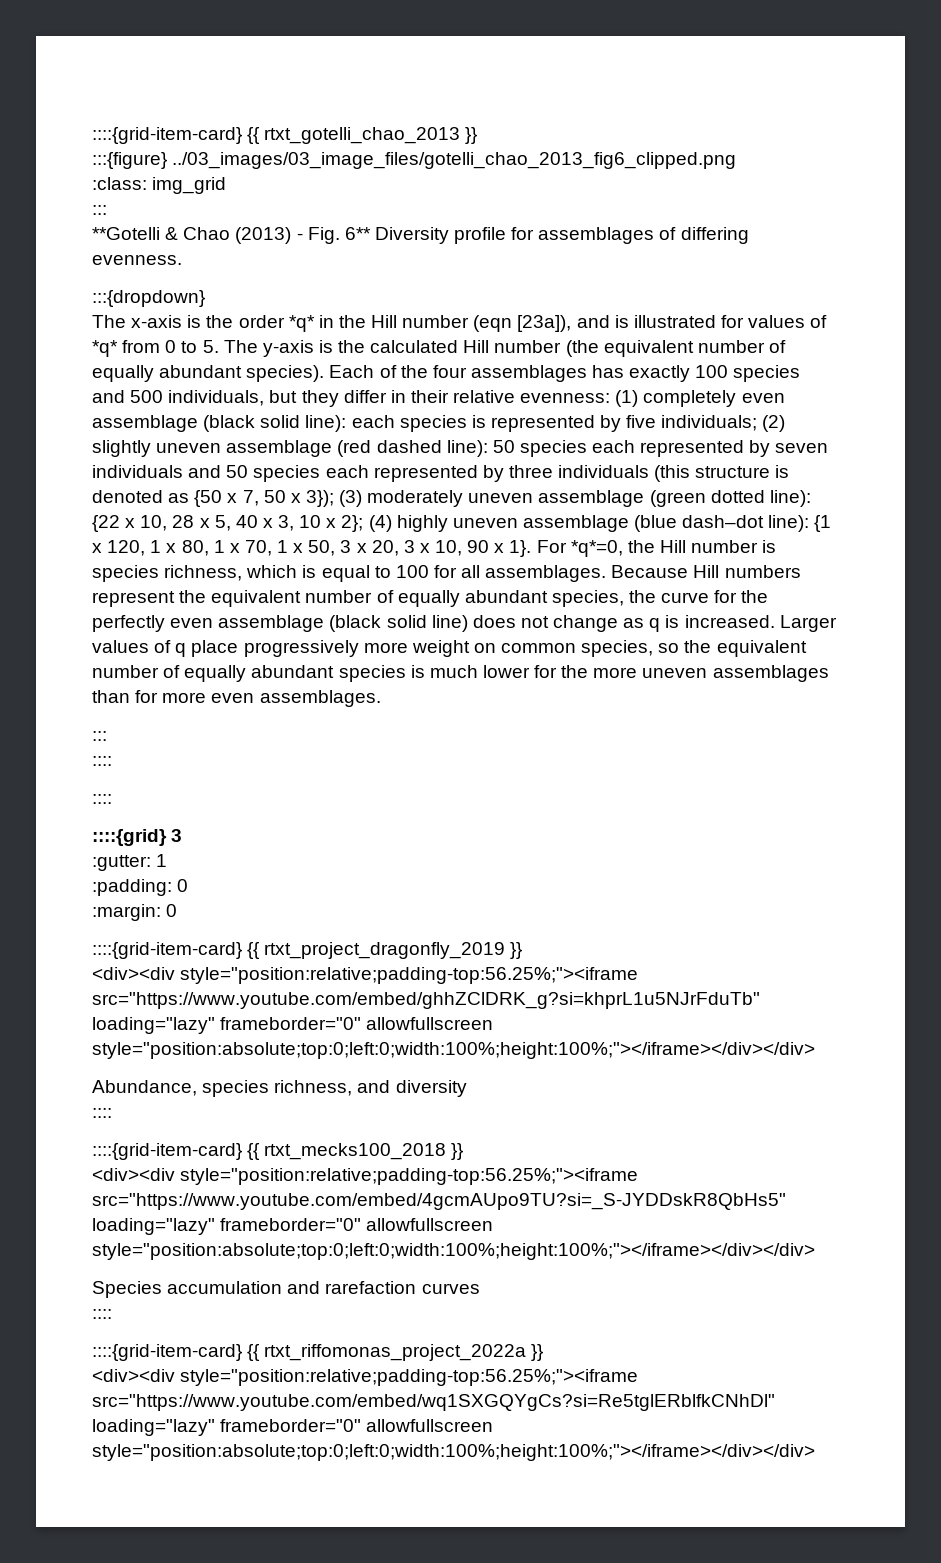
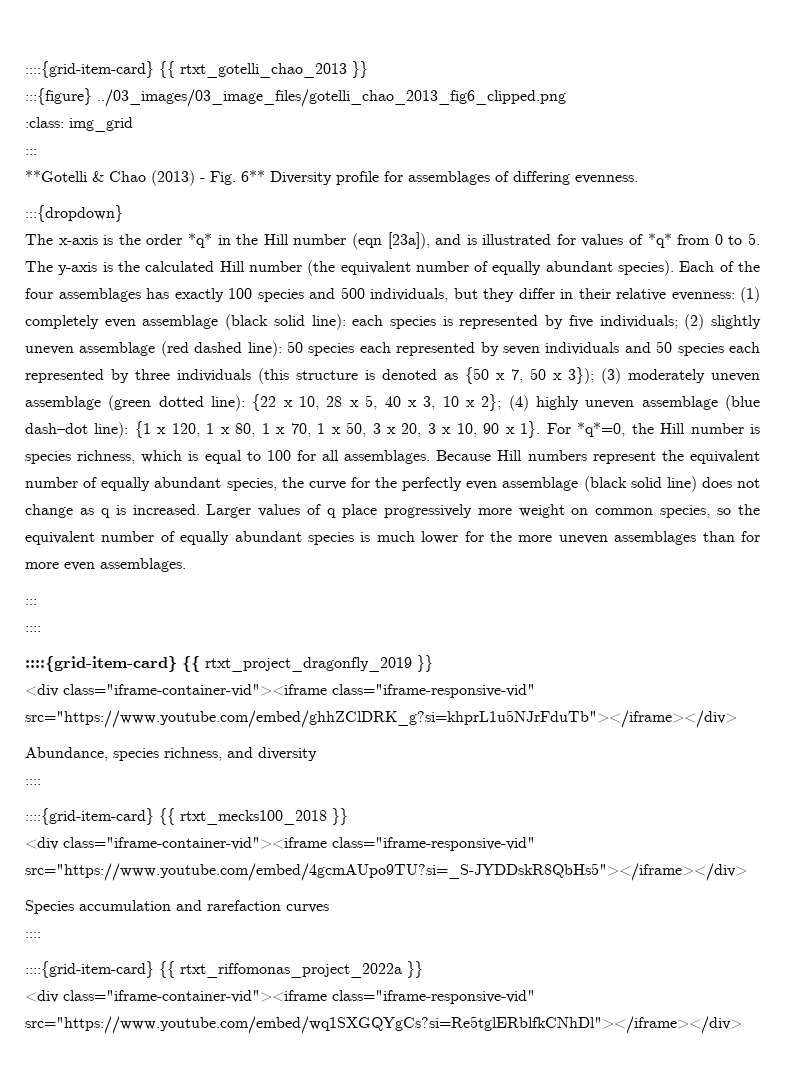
[92,794,112,804] [92,829,183,846] [92,854,168,871] [92,879,189,896] [92,904,178,921] [92,942,523,959] [92,967,639,984] [92,992,760,1009] [92,1017,494,1034] [92,1042,815,1059] :::: // ::::{grid} 3 // :gutter: 1 // :padding: 0 // :margin: 0 // ::::{grid-item-card} {{ rtxt_project_dragonfly_2019 }} // <div><div style="position:relative;padding-top:56.25%;"><iframe src="https://www.youtube.com/embed/ghhZClDRK_g?si=khprL1u5NJrFduTb" loading="lazy" frameborder="0" allowfullscreen style="position:absolute;top:0;left:0;width:100%;height:100%;"></iframe></div></div> -> [25,655,433,672] [25,684,535,698] [25,710,737,728] ::::{grid-item-card} {{ rtxt_project_dragonfly_2019 }} // <div class="iframe-container-vid"><iframe class="iframe-responsive-vid" src="https://www.youtube.com/embed/ghhZClDRK_g?si=khprL1u5NJrFduTb"></iframe></div>
[92,1168,639,1185] [92,1193,786,1210] [92,1218,494,1235] [92,1243,815,1260] <div><div style="position:relative;padding-top:56.25%;"><iframe src="https://www.youtube.com/embed/4gcmAUpo9TU?si=_S-JYDDskR8QbHs5" loading="lazy" frameborder="0" allowfullscreen style="position:absolute;top:0;left:0;width:100%;height:100%;"></iframe></div></div> -> [25,837,535,851] [25,863,747,881] <div class="iframe-container-vid"><iframe class="iframe-responsive-vid" src="https://www.youtube.com/embed/4gcmAUpo9TU?si=_S-JYDDskR8QbHs5"></iframe></div>
[92,1369,639,1386] [92,1394,775,1411] [92,1419,494,1436] [92,1444,815,1461] <div><div style="position:relative;padding-top:56.25%;"><iframe src="https://www.youtube.com/embed/wq1SXGQYgCs?si=Re5tglERblfkCNhDl" loading="lazy" frameborder="0" allowfullscreen style="position:absolute;top:0;left:0;width:100%;height:100%;"></iframe></div></div> -> [25,990,535,1004] [25,1016,742,1034] <div class="iframe-container-vid"><iframe class="iframe-responsive-vid" src="https://www.youtube.com/embed/wq1SXGQYgCs?si=Re5tglERblfkCNhDl"></iframe></div>

